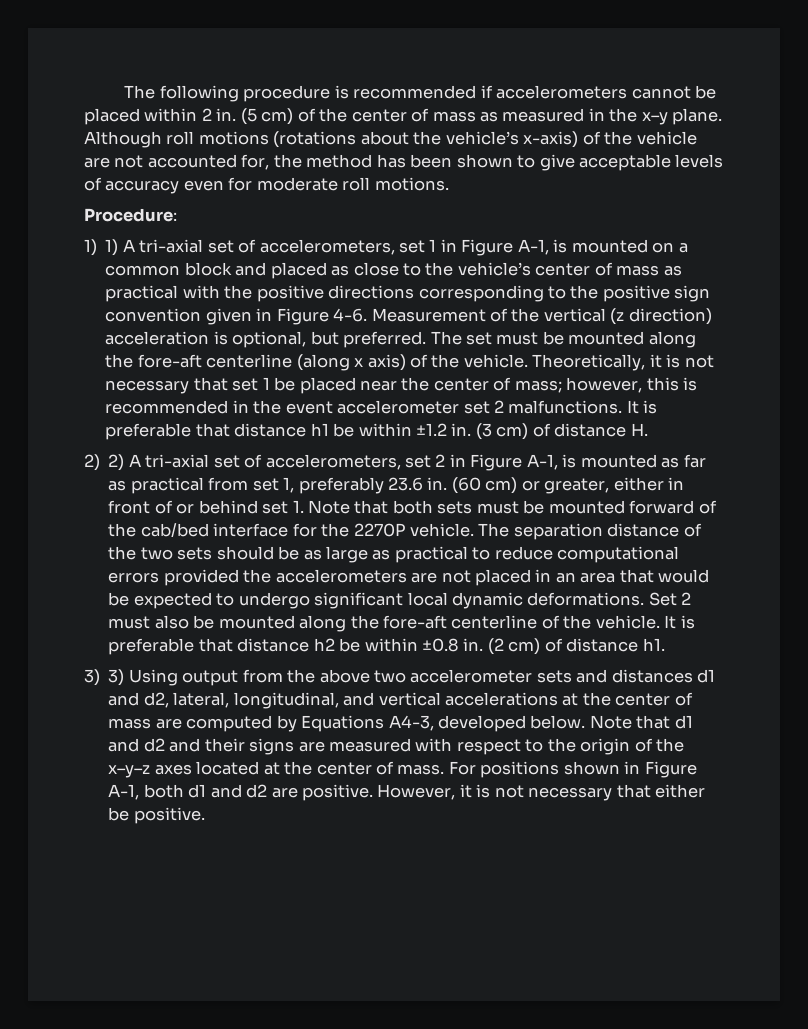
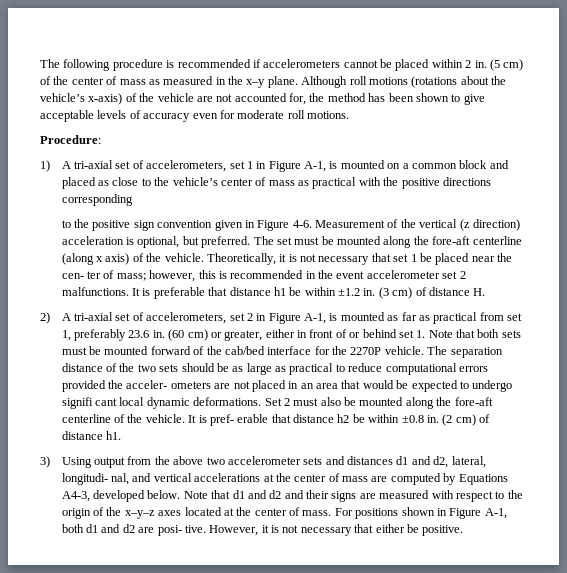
[105,239,119,256] 1) -> (50, 166) none
(544, 293) none -> (133, 200) //
[433,378,489,391] center -> [61,271,102,279] cen- ter
[108,454,125,471] 2) -> (50, 318) none
[275,569,407,583] accelerometers -> [126,380,211,389] acceler- ometers
[314,592,404,609] significant -> [61,397,118,409] signifi cant
[108,638,195,655] preferable -> [209,414,269,426] pref- erable
[108,669,125,686] 3) -> (50, 462) none
[233,692,339,709] longitudinal, -> [61,473,130,485] longitudi- nal,
[301,784,373,801] positive. -> [157,525,206,536] posi- tive.

